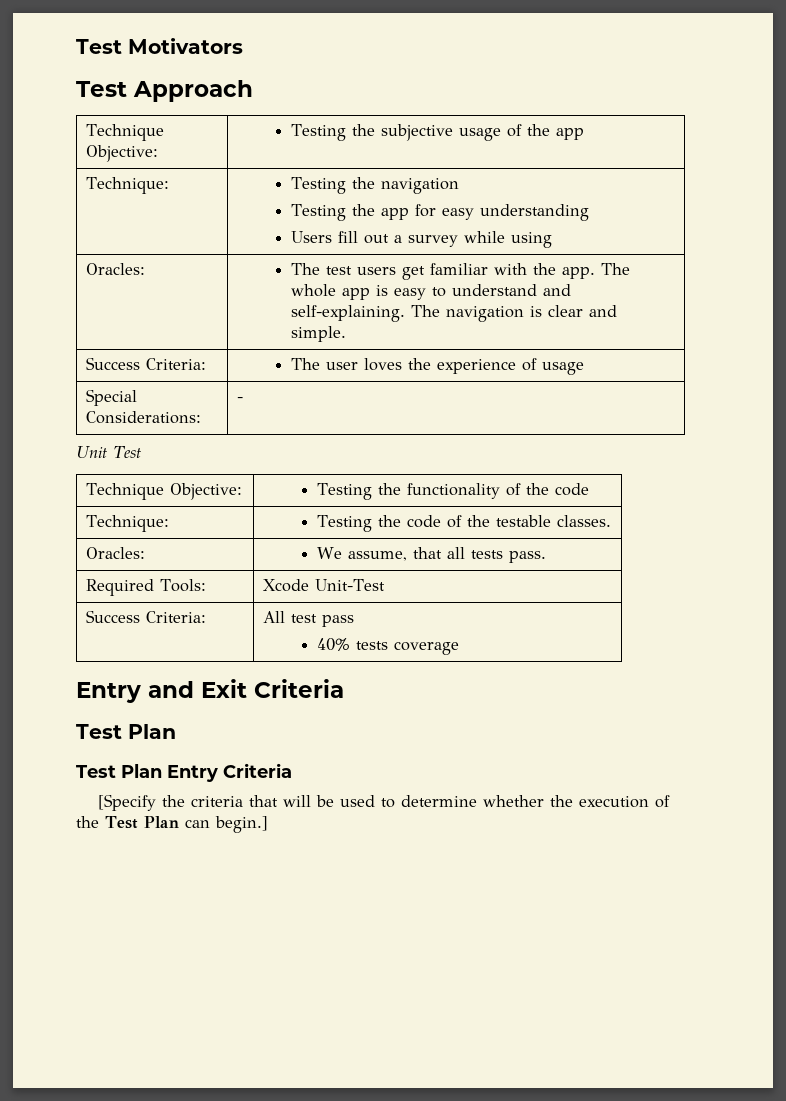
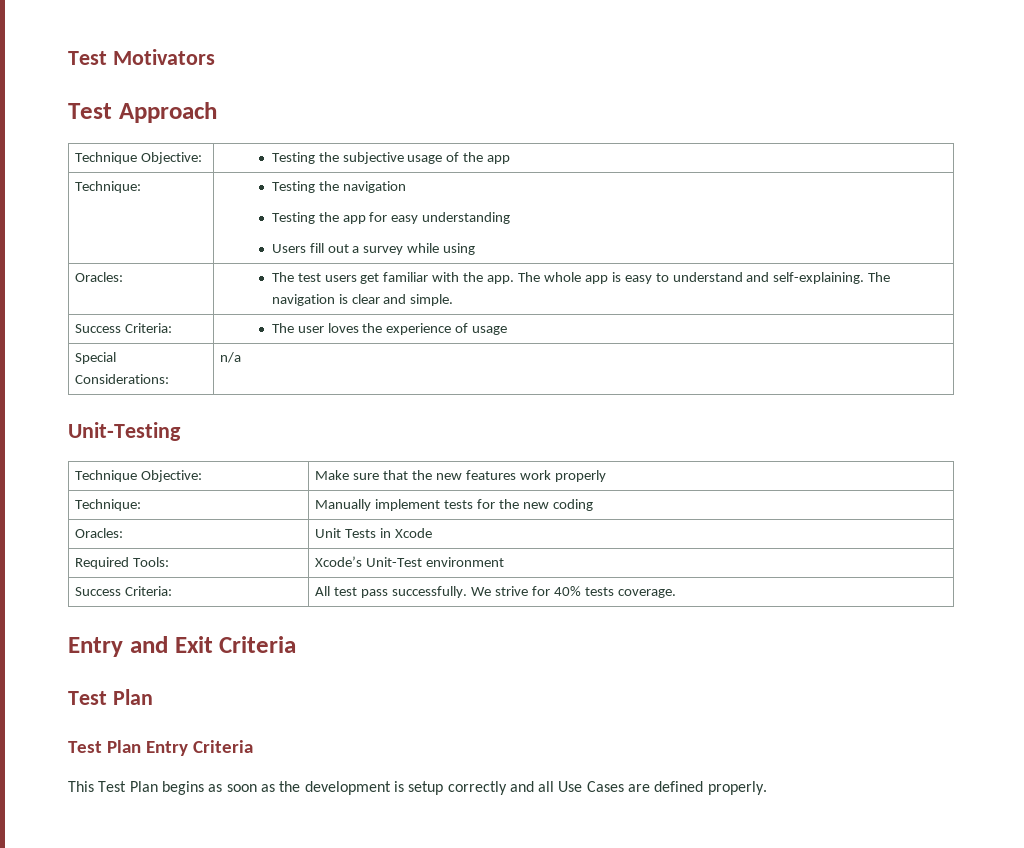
[237,397,244,402] [76,446,141,459] [86,483,243,500] [317,483,590,500] [86,515,170,532] [317,515,612,532] [86,547,146,559] [317,547,547,563] - // Unit Test // Technique Objective: | Testing the functionality of the code // Technique: | Testing the code of the testable classes. // Oracles: | We assume, that all tests pass. -> [220,352,242,363] [68,422,181,441] [75,470,203,482] [315,470,606,482] [75,499,142,511] [315,499,593,511] [75,528,124,538] [315,528,433,538] n/a // Unit-Testing // Technique Objective: | Make sure that the new features work properly // Technique: | Manually implement tests for the new coding // Oracles: | Unit Tests in Xcode
[263,579,310,592] Xcode -> [315,556,363,567] Xcode’s
(386, 585) none -> [426,557,505,567] environment
(355, 621) // -> [392,586,550,598] successfully. We strive for
[394,641,460,655] coverage -> [617,589,676,598] coverage.
[97,794,670,811] [76,816,268,833] [Specify the criteria that will be used to determine whether the execution of the Test Plan can begin.] -> [68,781,767,795] This Test Plan begins as soon as the development is setup correctly and all Use Cases are defined properly.

